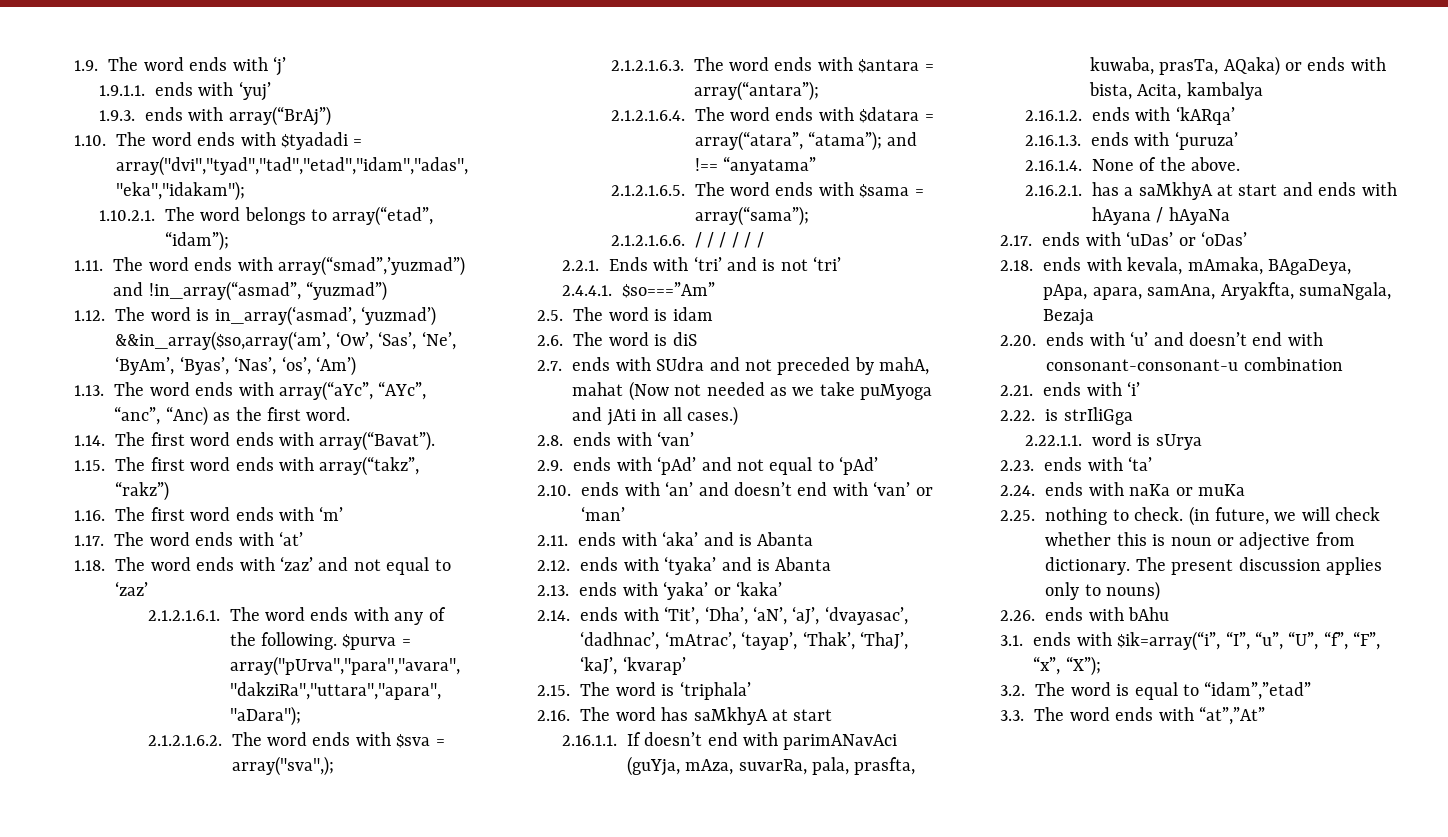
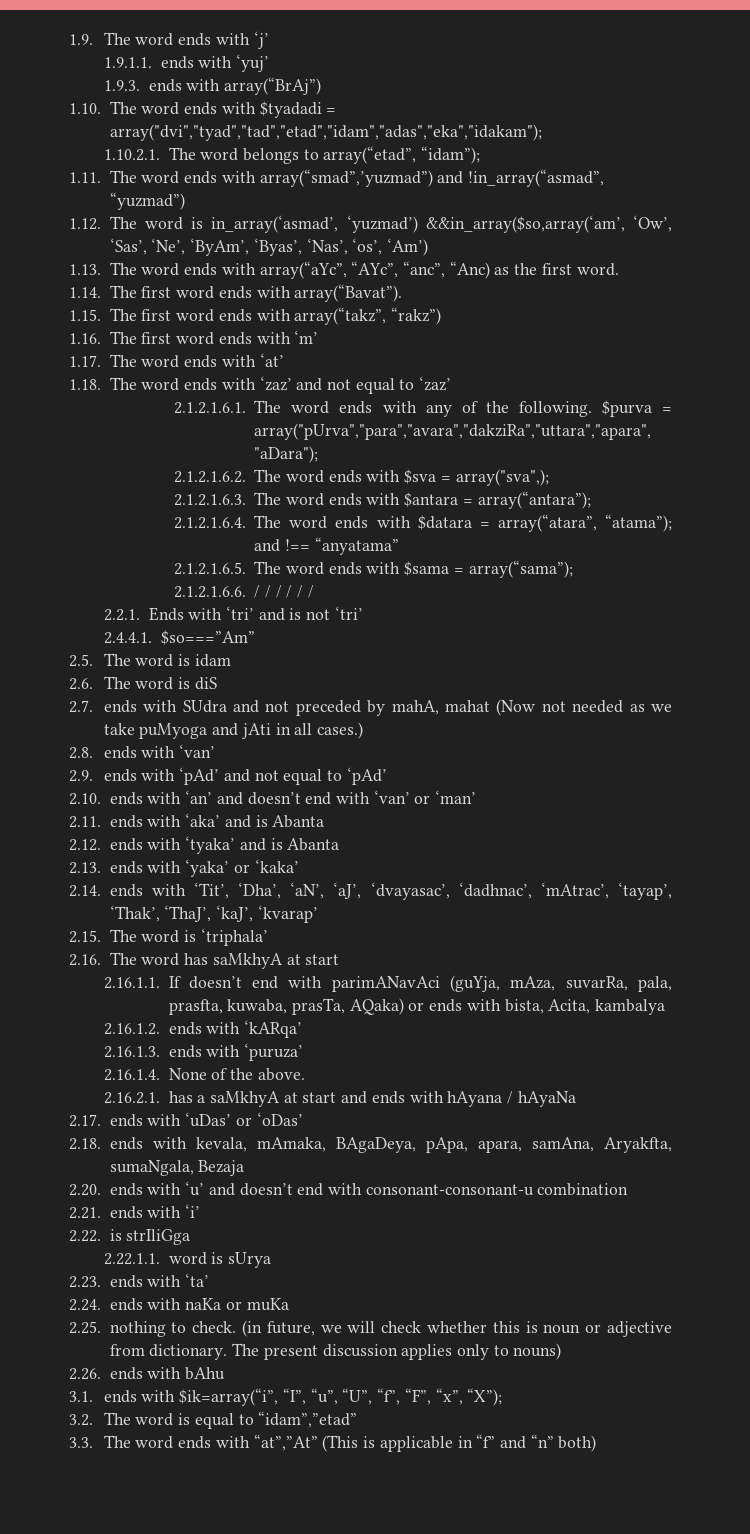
(1265, 715) none -> [322,1434,597,1452] (This is applicable in “f” and “n” both)

